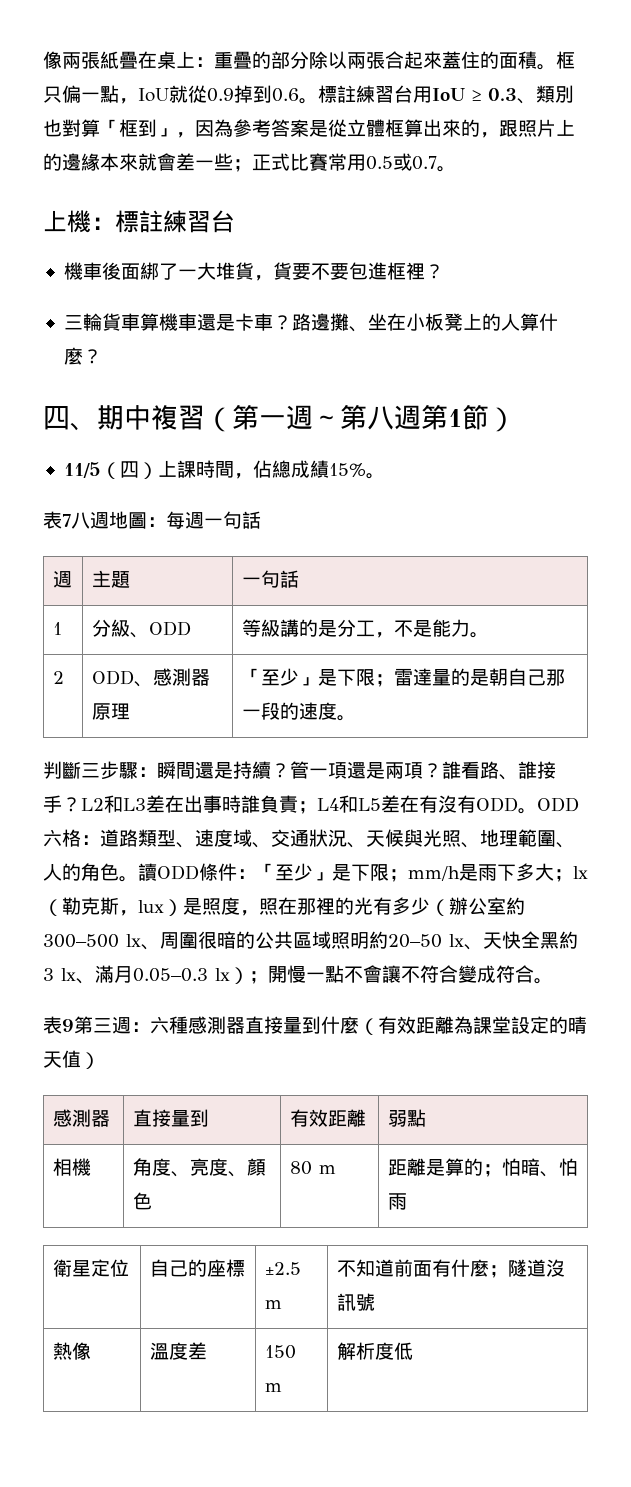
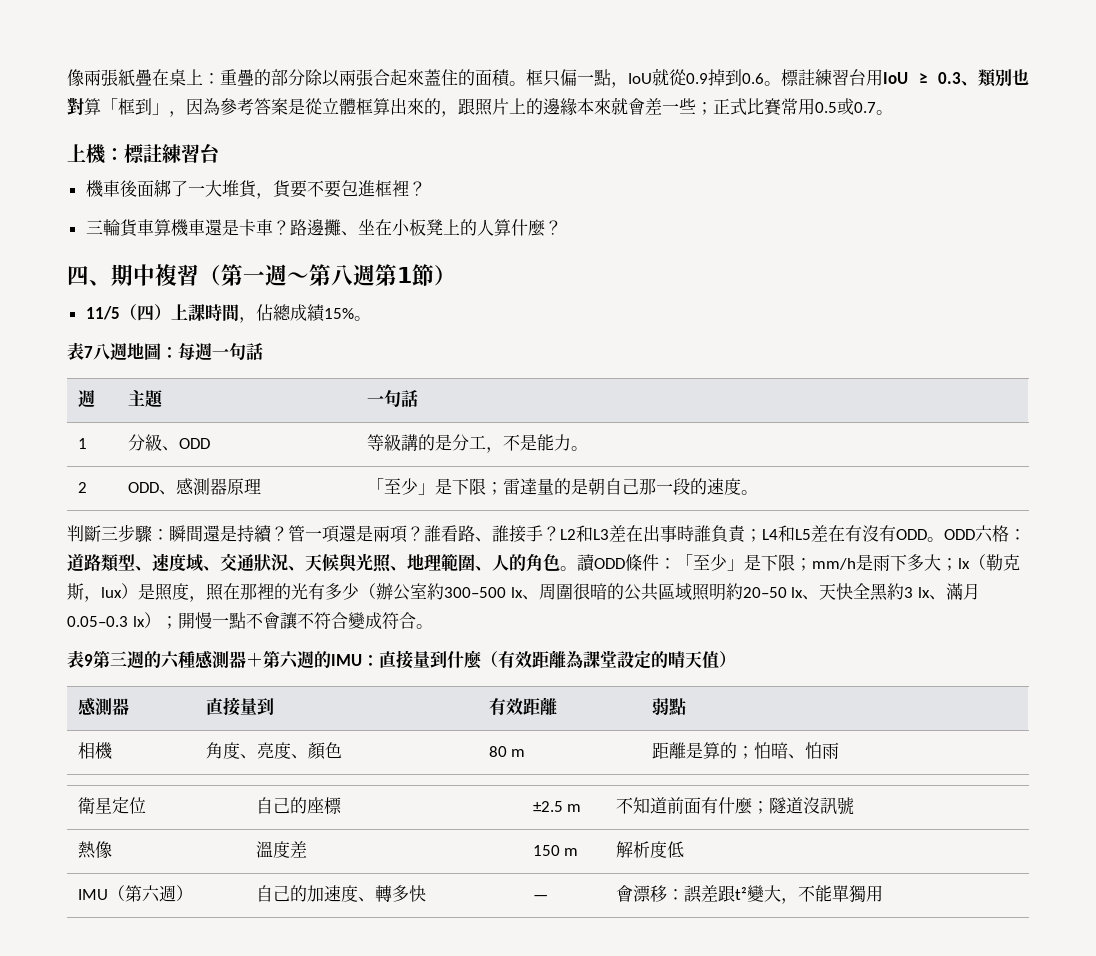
[131,1022,150,1032] ： -> [144,651,161,668] 的
(245, 1025) none -> [246,650,379,669] ＋第六週的IMU：
(413, 1351) none -> [77,885,193,902] [255,885,426,902] [532,895,548,900] [615,885,883,904] // IMU（第六週） | 自己的加速度、轉多快 | — | 會漂移：誤差跟t²變大，不能單獨用

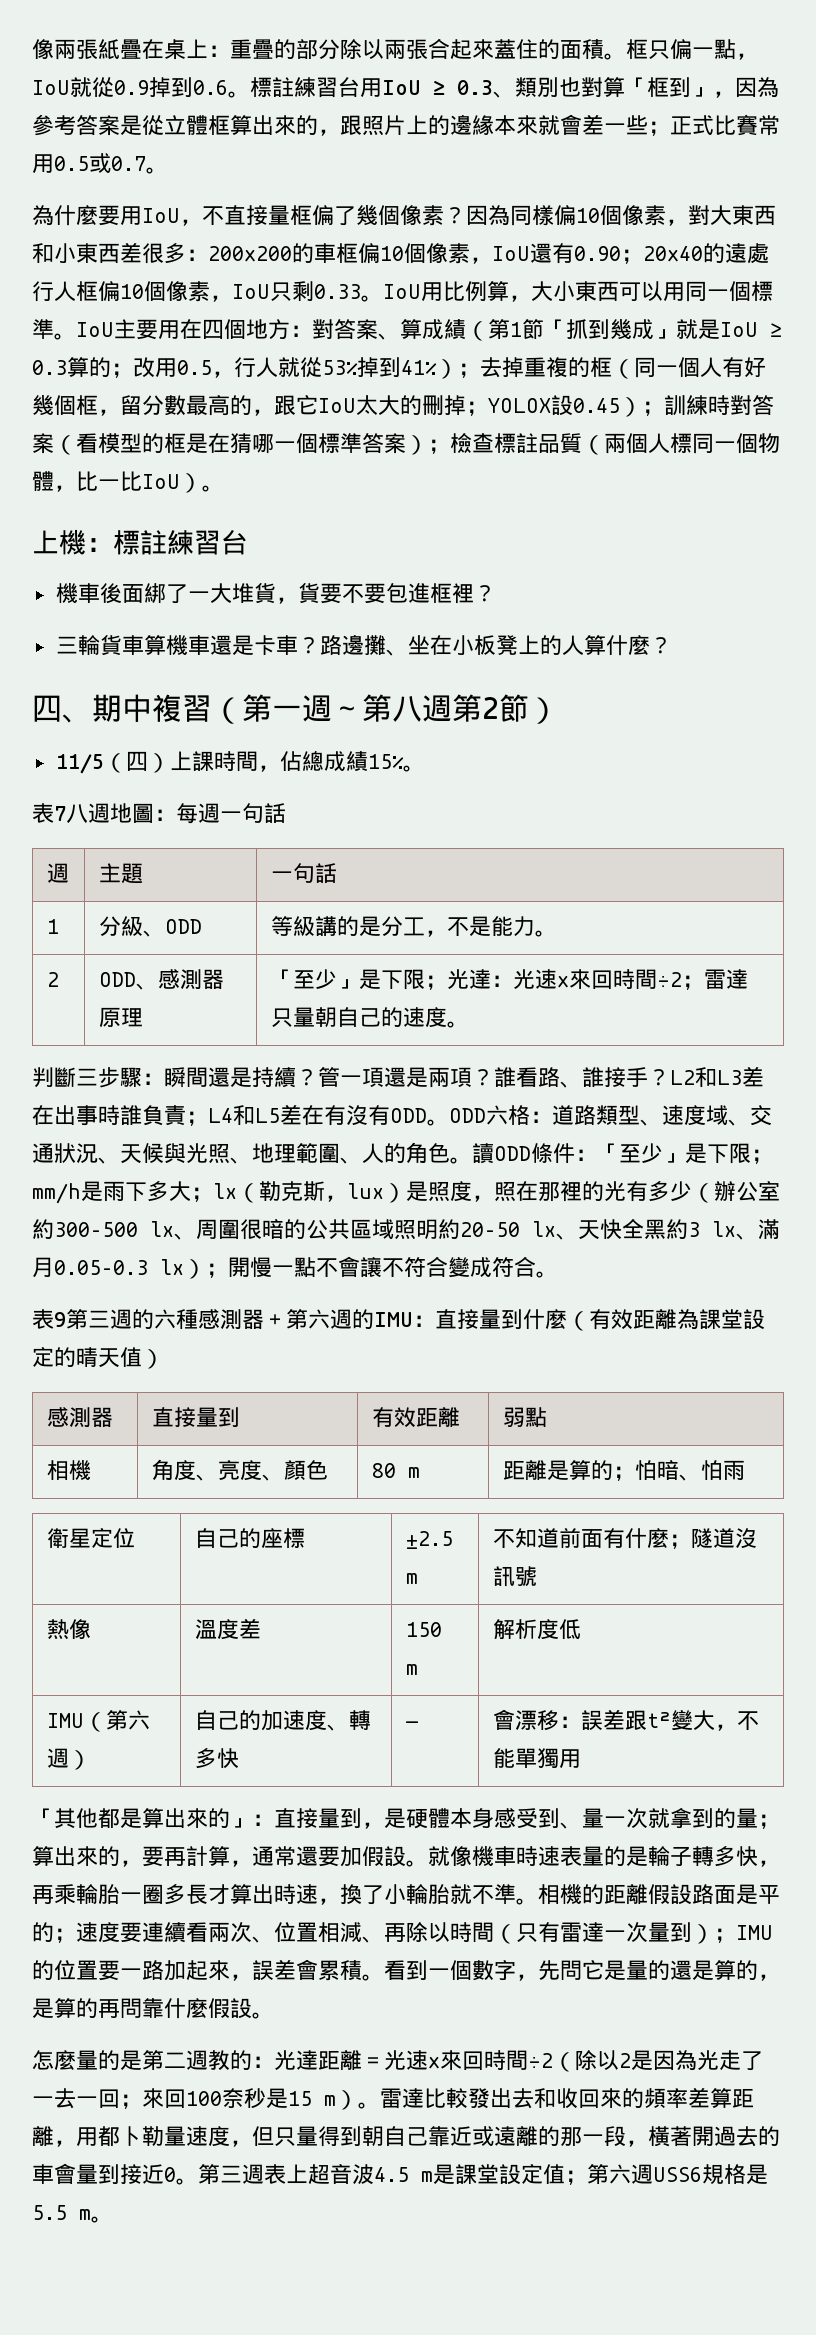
(893, 112) none -> [32,205,776,226] [32,242,769,264] [32,281,773,302] [32,319,782,341] [32,357,766,379] [32,395,774,417] [32,433,780,455] [32,471,224,493] // 為什麼要用IoU，不直接量框偏了幾個像素？因為同樣偏10個像素，對大東西和小東西差很多：200×200的車框偏10個像素，IoU還有0.90；20×40的遠處行人框偏10個像素，IoU只剩0.33。IoU用比例算，大小東西可以用同一個標準。IoU主要用在四個地方：對答案、算成績（第1節「抓到幾成」就是IoU ≥ 0.3算的；改用0.5，行人就從53%掉到41%）；去掉重複的框（同一個人有好幾個框，留分數最高的，跟它IoU太大的刪掉；YOLOX設0.45）；訓練時對答案（看模型的框是在猜哪一個標準答案）；檢查標註品質（兩個人標同一個物體，比一比IoU）。
[397,267,412,283] 1 -> [482,697,499,719] 2
[502,478,690,495] 雷達量的是朝自己那一段 -> [446,969,748,990] [270,1007,381,1028] 光達：光速×來回時間÷2；雷達只量朝自己
(883, 893) none -> [32,1808,780,1829] [32,1846,780,1867] [32,1884,780,1905] [32,1922,773,1944] [32,1959,780,1981] [32,1998,274,2019] [32,2050,763,2072] [32,2087,754,2110] [32,2126,780,2147] [32,2163,768,2185] [32,2205,113,2223] // 「其他都是算出來的」：直接量到，是硬體本身感受到、量一次就拿到的量；算出來的，要再計算，通常還要加假設。就像機車時速表量的是輪子轉多快，再乘輪胎一圈多長才算出時速，換了小輪胎就不準。相機的距離假設路面是平的；速度要連續看兩次、位置相減、再除以時間（只有雷達一次量到）；IMU的位置要一路加起來，誤差會累積。看到一個數字，先問它是量的還是算的，是算的再問靠什麼假設。 // 怎麼量的是第二週教的：光達距離＝光速×來回時間÷2（除以2是因為光走了一去一回；來回100奈秒是15 m）。雷達比較發出去和收回來的頻率差算距離，用都卜勒量速度，但只量得到朝自己靠近或遠離的那一段，橫著開過去的車會量到接近0。第三週表上超音波4.5 m是課堂設定值；第六週USS6規格是5.5 m。

